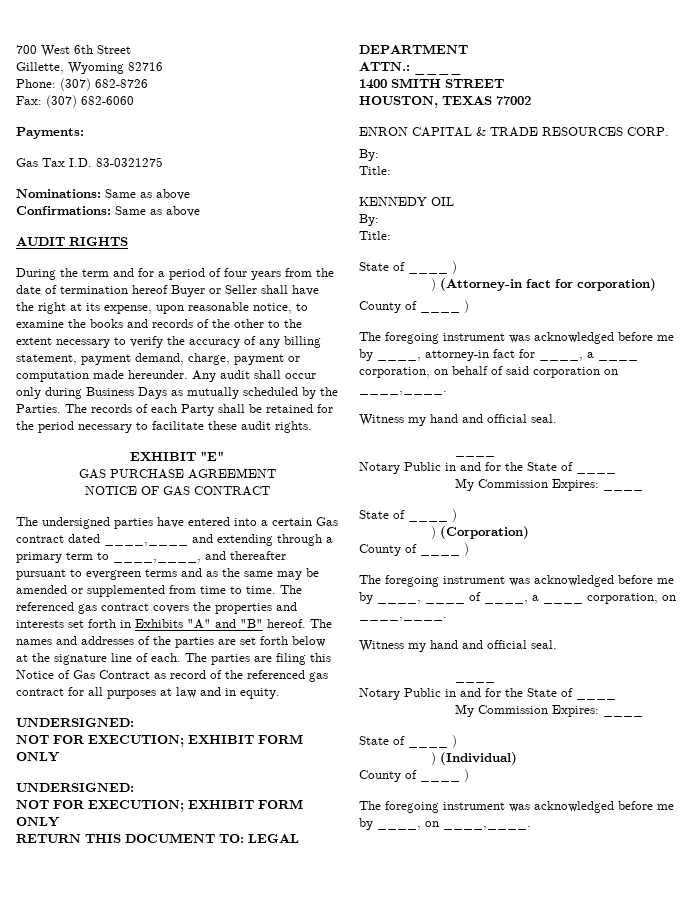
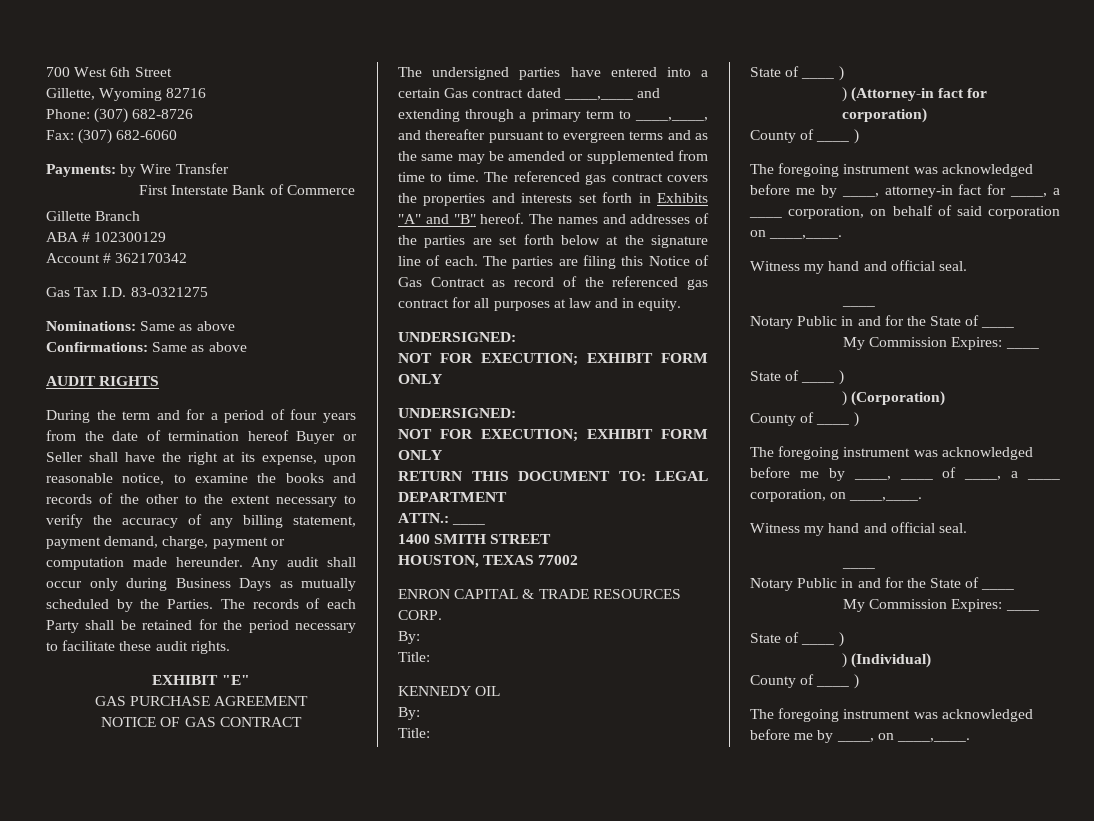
(84, 133) none -> [120,163,229,177] [139,184,355,195] [46,211,141,221] [46,232,167,242] [46,253,188,263] by Wire Transfer // First Interstate Bank of Commerce // Gillette Branch // ABA # 102300129 // Account # 362170342

